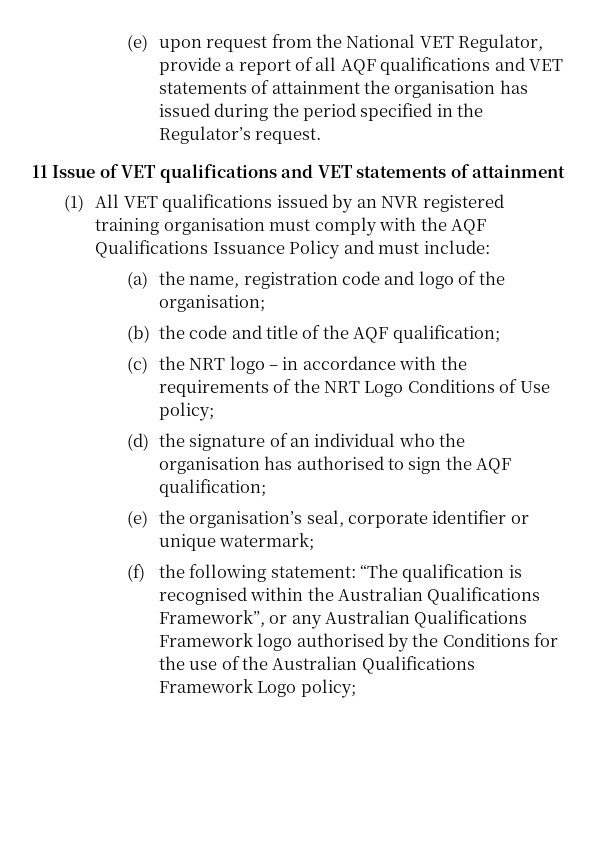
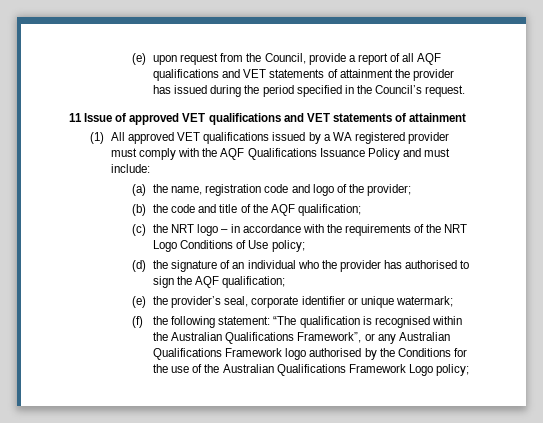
[346,34,544,52] National VET Regulator, -> [264,53,306,64] Council,
[394,81,496,98] organisation -> [412,69,454,81] provider
[158,126,251,144] Regulator’s -> [374,85,422,94] Council’s
(119, 171) none -> [129,113,180,125] approved
(120, 201) none -> [128,132,175,144] approved
[356,194,504,212] [95,218,265,235] an NVR registered training organisation -> [323,132,449,144] a WA registered provider
[158,295,265,312] organisation; -> [366,184,411,196] provider;
[158,457,260,474] organisation -> [339,260,381,272] provider
[189,511,303,528] organisation’s -> [171,296,222,308] provider’s

